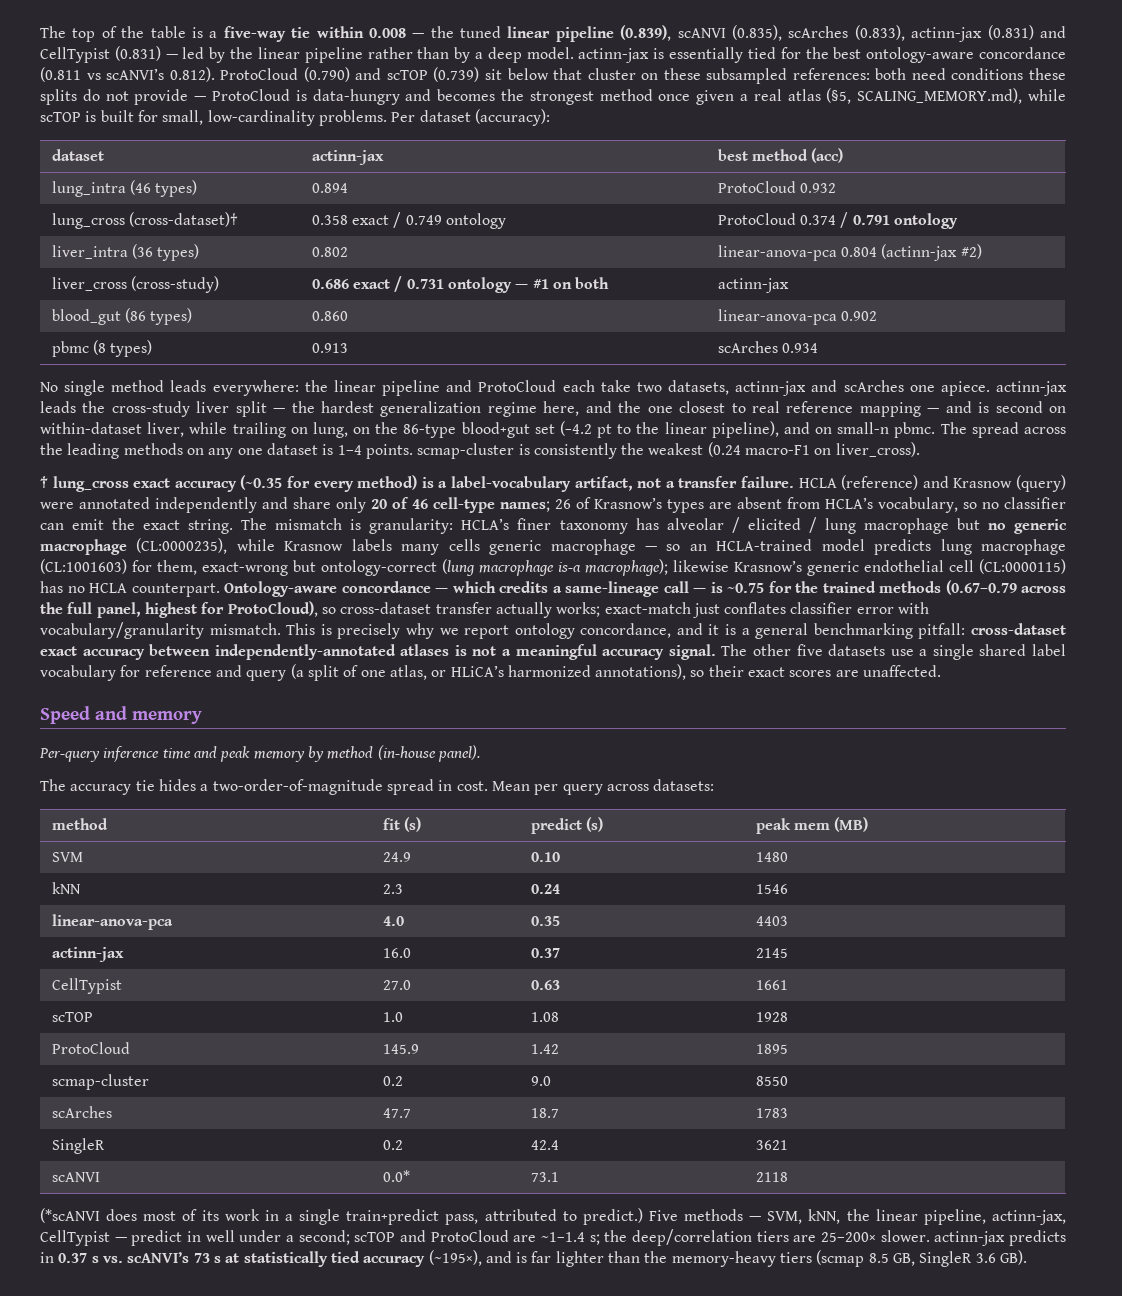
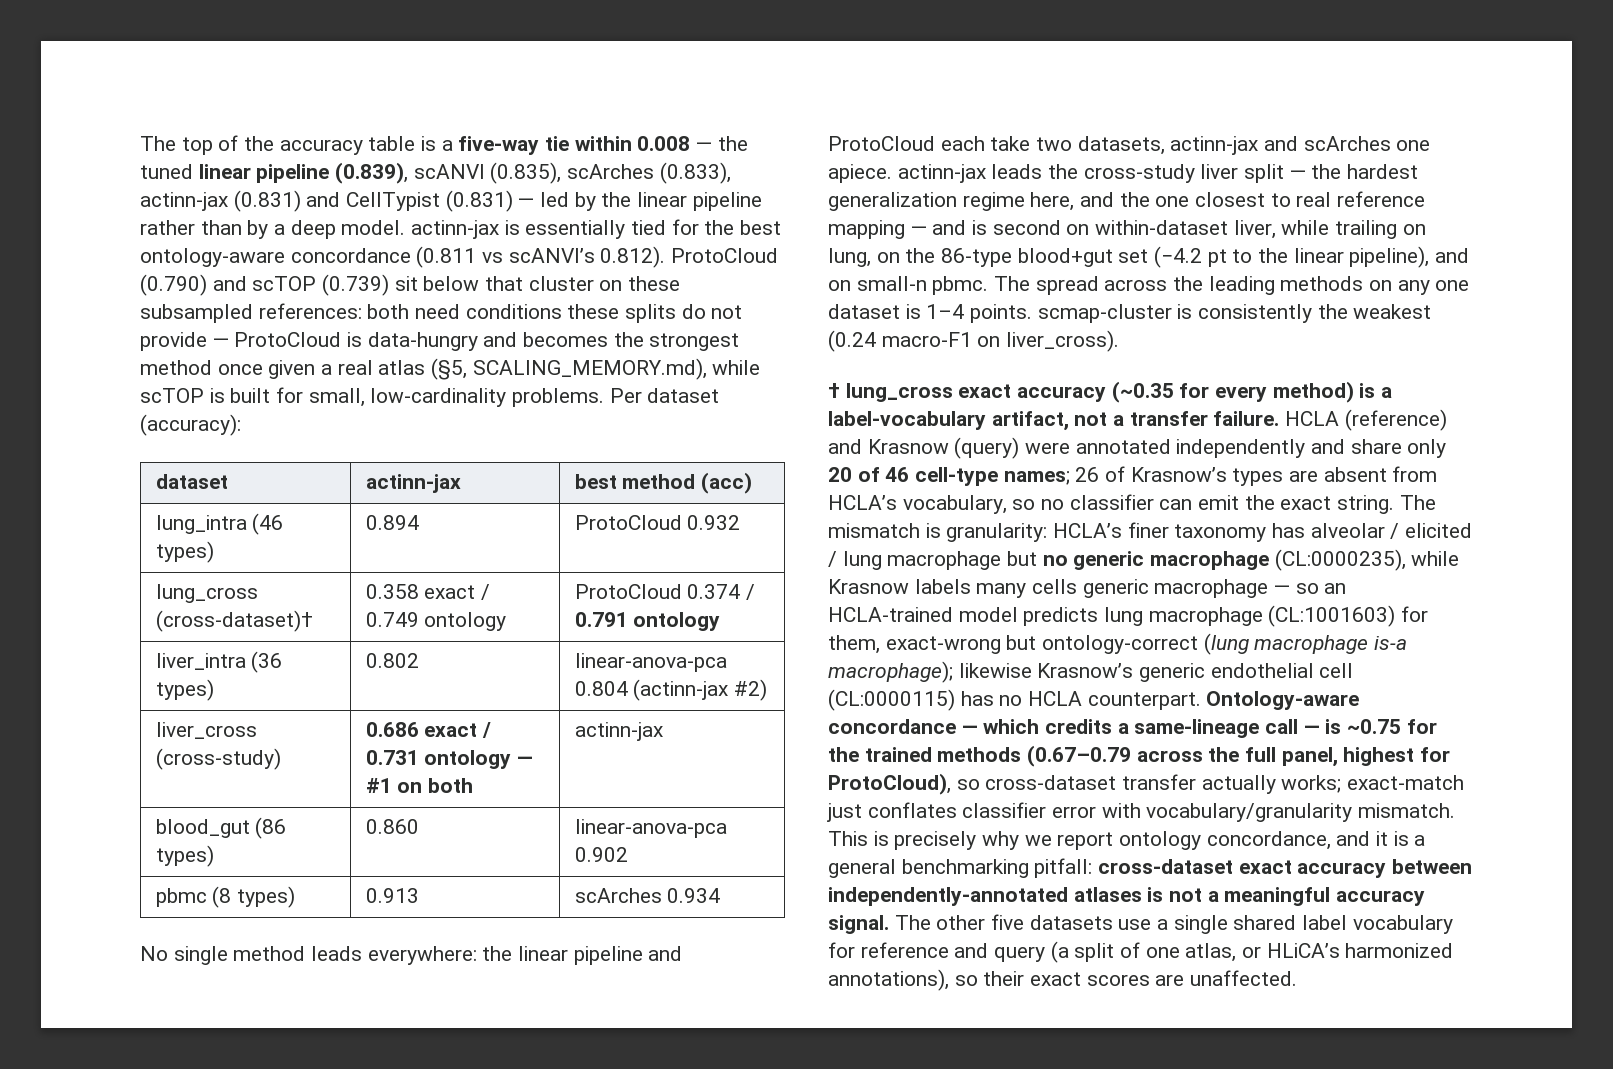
(145, 32) none -> [279,139,363,155] accuracy
[40,706,202,724] [39,745,480,762] [40,779,715,795] [51,818,108,830] [382,817,422,832] [530,817,604,834] [755,817,869,834] [51,852,83,862] [382,852,411,862] [530,852,560,862] [755,852,788,862] [51,882,81,894] [382,884,403,894] [530,884,560,894] [755,884,788,894] [51,914,173,930] [382,916,404,926] [530,916,560,926] [755,916,788,926] [51,947,124,962] [382,948,411,958] [530,948,560,958] [755,948,788,958] [51,978,122,994] [382,980,411,990] [530,980,560,990] [755,980,788,990] [51,1012,93,1022] [382,1012,403,1022] [530,1012,559,1022] [755,1012,788,1022] [51,1042,130,1054] [382,1044,419,1054] [530,1044,559,1054] [755,1044,788,1054] [51,1074,149,1090] [382,1076,403,1086] [530,1076,551,1086] [755,1076,788,1086] [51,1106,112,1118] [382,1108,411,1118] [530,1108,559,1118] [755,1108,788,1118] [51,1138,105,1154] [382,1140,403,1150] [530,1140,559,1150] [755,1140,788,1150] [51,1172,100,1182] [382,1170,410,1182] [530,1172,559,1182] [755,1172,788,1182] [40,1208,1066,1225] [40,1229,1066,1246] [40,1250,1028,1267] // Speed and memory // Per-query inference time and peak memory by method (in-house panel). // The accuracy tie hides a two-order-of-magnitude spread in cost. Mean per query across datasets: // method | fit (s) | predict (s) | peak mem (MB) // SVM | 24.9 | 0.10 | 1480 // kNN | 2.3 | 0.24 | 1546 // linear-anova-pca | 4.0 | 0.35 | 4403 // actinn-jax | 16.0 | 0.37 | 2145 // CellTypist | 27.0 | 0.63 | 1661 // scTOP | 1.0 | 1.08 | 1928 // ProtoCloud | 145.9 | 1.42 | 1895 // scmap-cluster | 0.2 | 9.0 | 8550 // scArches | 47.7 | 18.7 | 1783 // SingleR | 0.2 | 42.4 | 3621 // scANVI | 0.0* | 73.1 | 2118 // (*scANVI does most of its work in a single train+predict pass, attributed to predict.) Five methods — SVM, kNN, the linear pipeline, actinn-jax, CellTypist — predict in well under a second; scTOP and ProtoCloud are ~1–1.4 s; the deep/correlation tiers are 25–200× slower. actinn-jax predicts in 0.37 s vs. scANVI’s 73 s at statistically tied accuracy (~195×), and is far lighter than the memory-heavy tiers (scmap 8.5 GB, SingleR 3.6 GB). -> (1298, 978) none

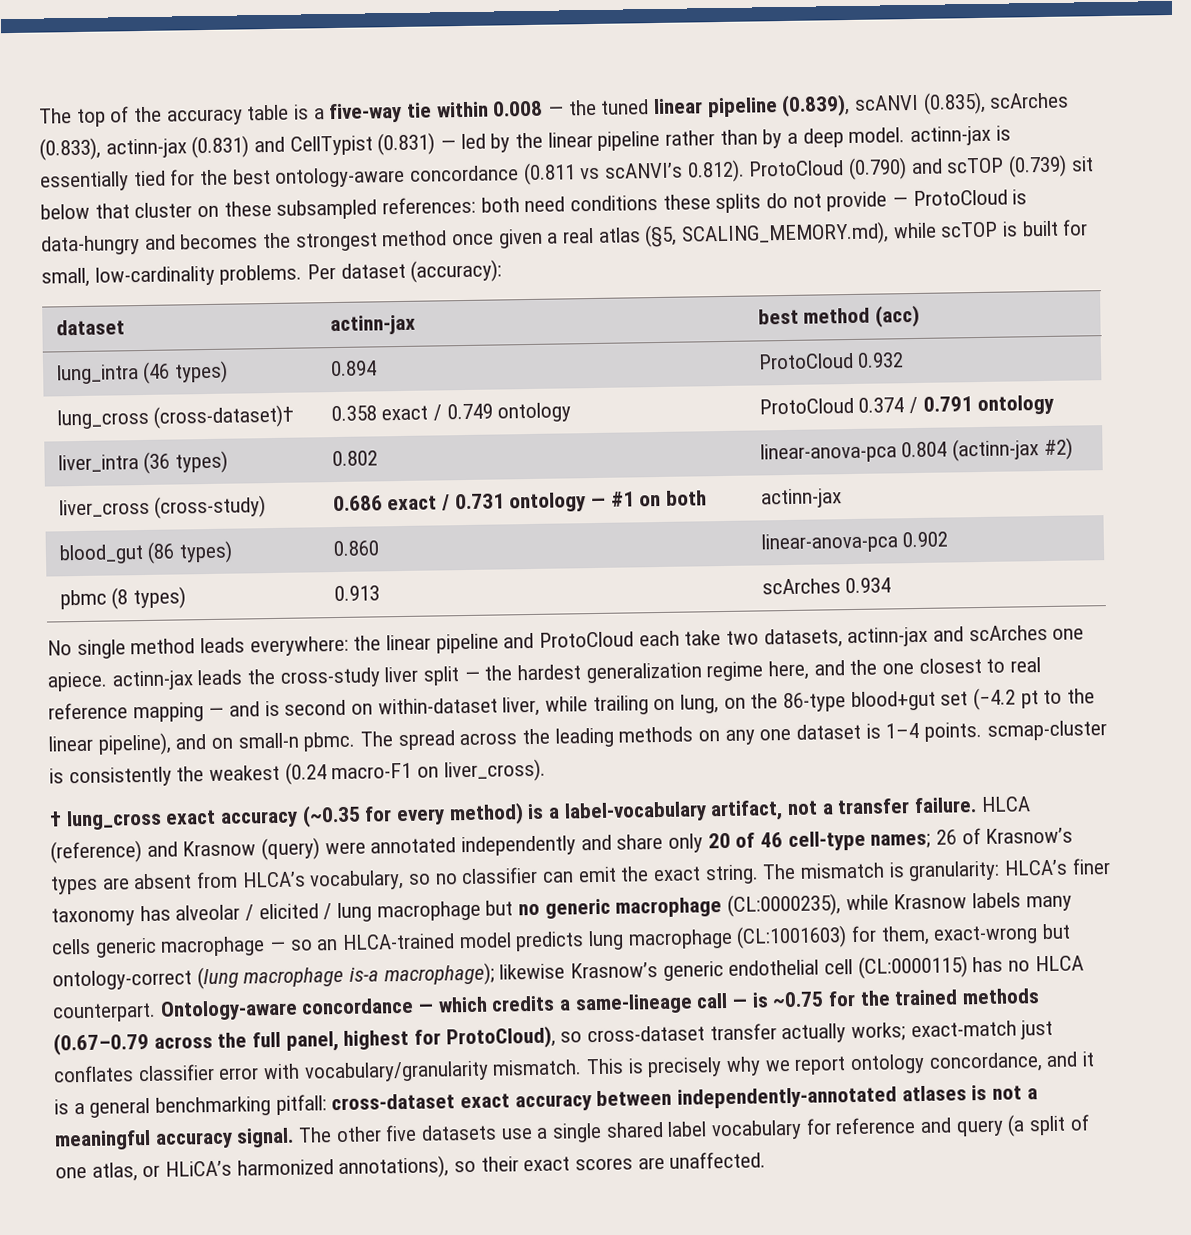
[1285,411,1340,426] HCLA -> [980,796,1031,813] HLCA
[828,495,897,510] HCLA’s -> [241,871,306,888] HLCA’s
[1053,523,1123,538] HCLA’s -> [1004,859,1069,876] HLCA’s
[828,607,953,622] HCLA-trained -> [342,933,456,950] HLCA-trained
[1028,691,1083,706] HCLA -> [1034,955,1084,972] HLCA

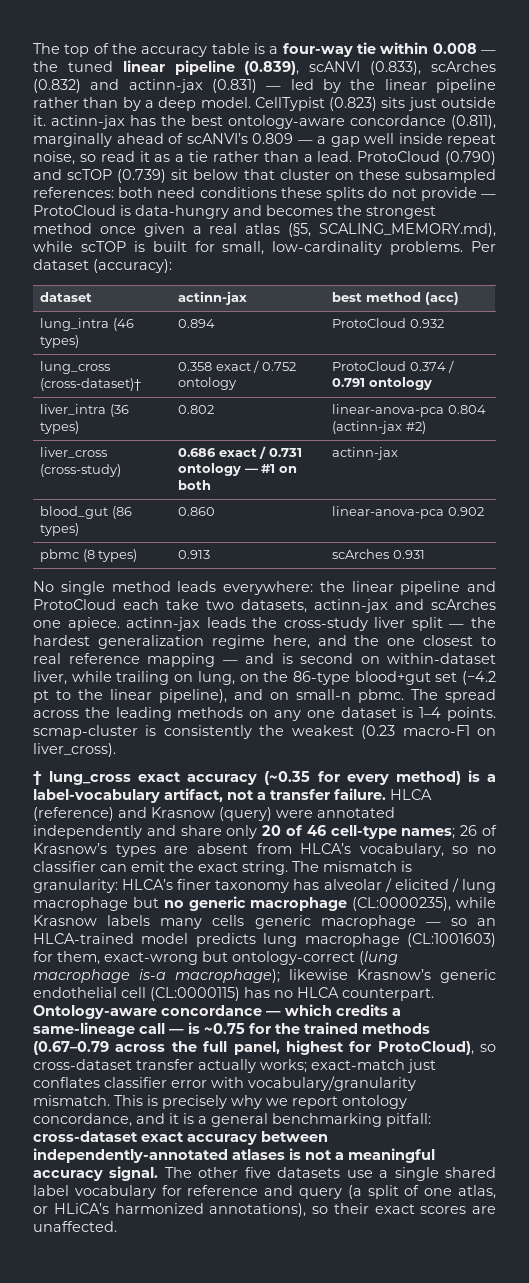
[328,102,403,124] five-way -> [282,43,353,57] four-way
[922,91,1070,115] [39,135,373,161] (0.835), scArches (0.833), actinn-jax (0.831) and CellTypist -> [370,61,496,75] [33,79,203,93] (0.833), scArches (0.832) and actinn-jax
[910,125,1011,147] [40,159,745,192] actinn-jax is essentially tied for the best ontology-aware concordance (0.811 vs scANVI’s 0.812). -> [254,97,497,111] [33,115,496,129] [33,133,496,147] [33,151,353,165] CellTypist (0.823) sits just outside it. actinn-jax has the best ontology-aware concordance (0.811), marginally ahead of scANVI’s 0.809 — a gap well inside repeat noise, so read it as a tie rather than a lead.
[446,403,493,420] 0.749 -> [261,362,296,371] 0.752
[845,577,892,594] 0.934 -> [392,550,425,559] 0.931
[284,762,327,785] (0.24 -> [361,725,396,739] (0.23

